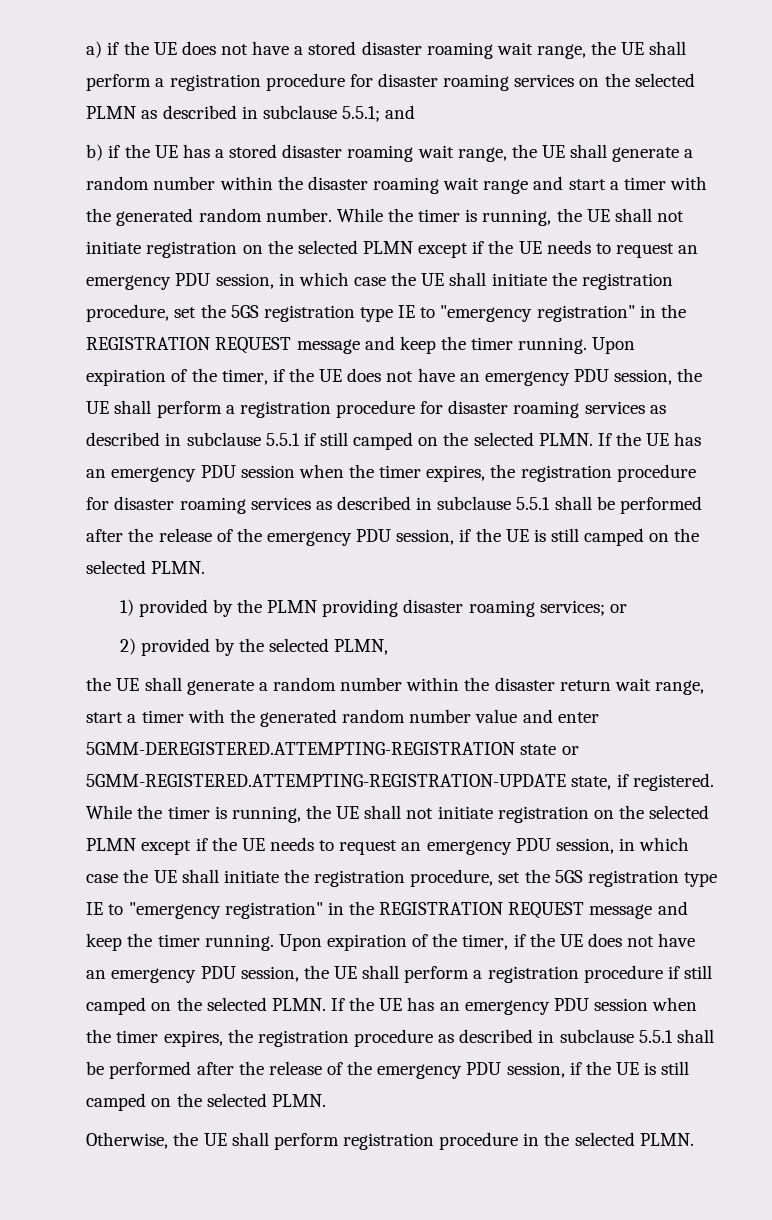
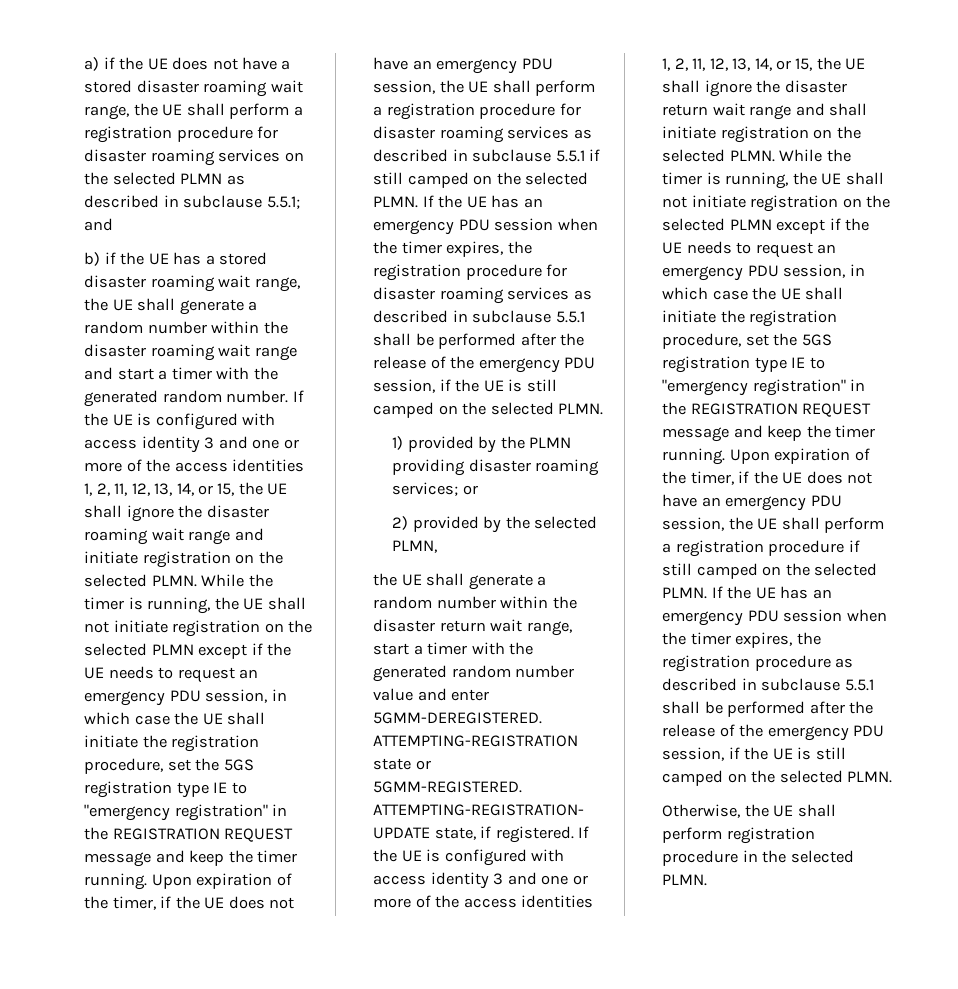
(332, 215) none -> [292,390,304,402] [84,413,276,430] [84,436,299,453] [84,459,305,472] [84,482,288,496] [84,505,269,522] [84,528,264,545] [84,551,283,568] [84,574,197,587] If the UE is configured with access identity 3 and one or more of the access identities 1, 2, 11, 12, 13, 14, or 15, the UE shall ignore the disaster roaming wait range and initiate registration on the selected PLMN.
(714, 782) none -> [578,826,590,838] [373,849,565,866] [373,872,588,889] [373,895,594,908] [662,57,866,71] [662,80,847,97] [662,103,868,120] [662,126,861,143] [662,149,775,162] If the UE is configured with access identity 3 and one or more of the access identities 1, 2, 11, 12, 13, 14, or 15, the UE shall ignore the disaster return wait range and shall initiate registration on the selected PLMN.

